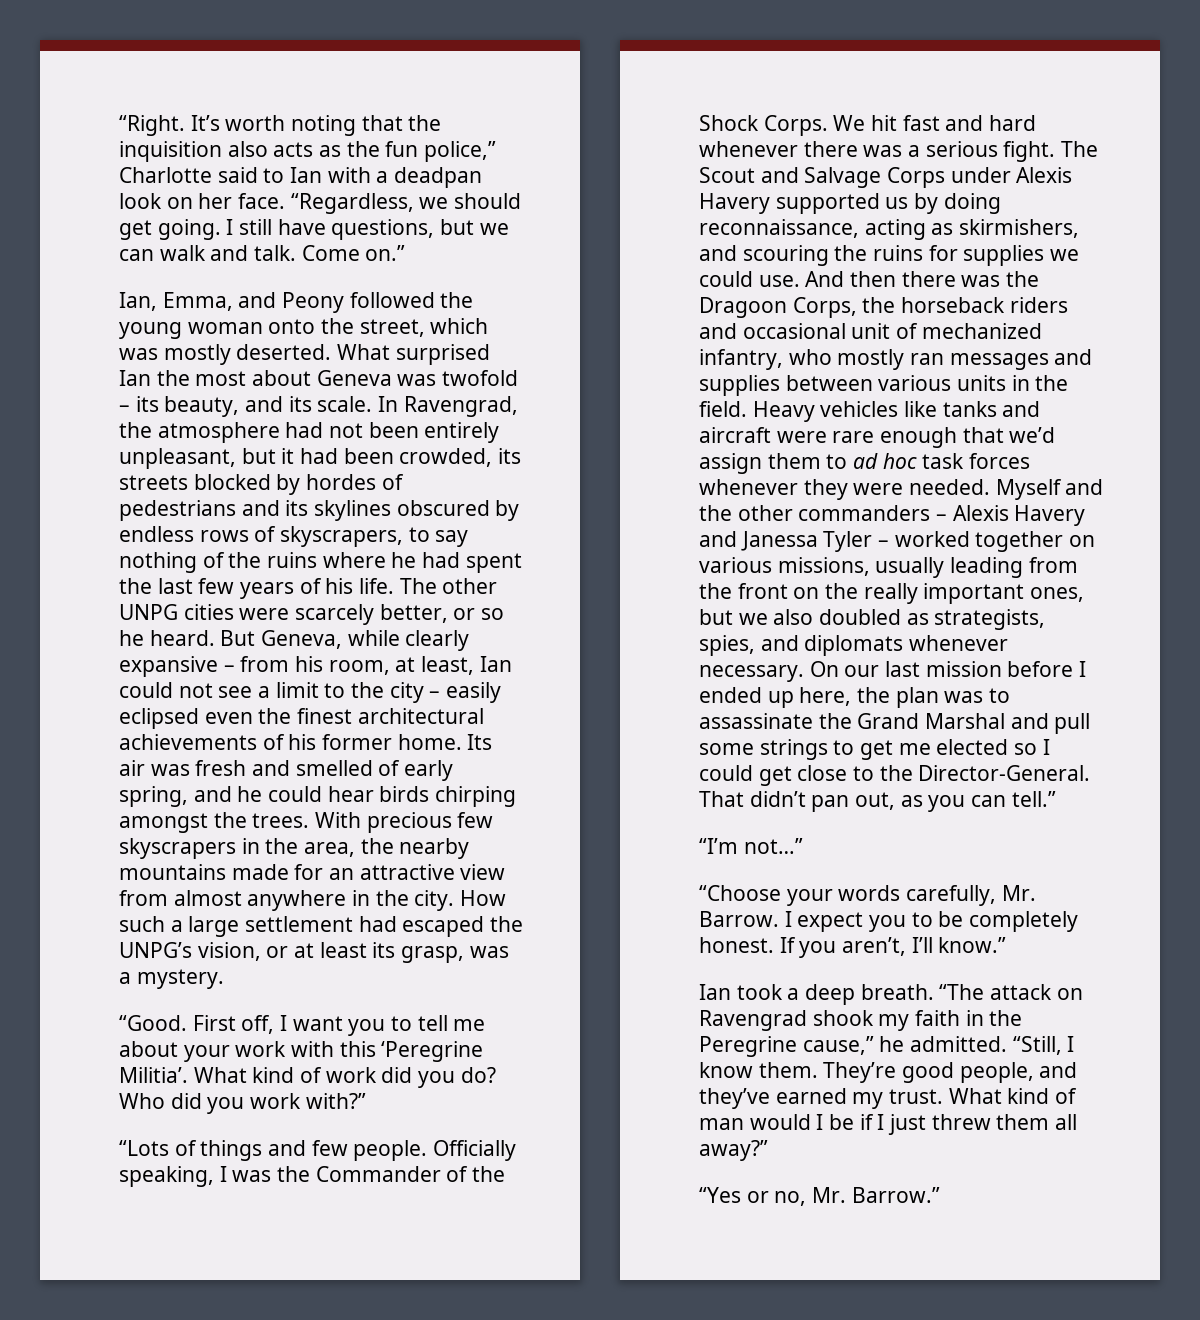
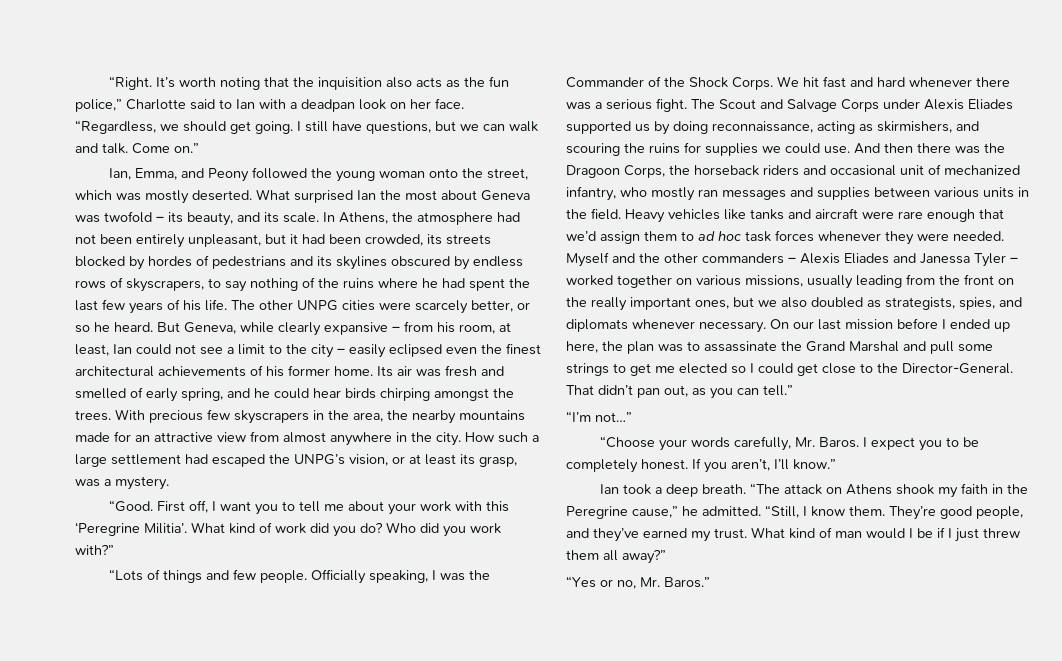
[403,396,518,417] Ravengrad, -> [339,212,388,224] Athens,
[699,193,770,214] Havery -> [968,99,1013,110] Eliades
[1014,505,1086,526] Havery -> [844,253,889,264] Eliades
[699,911,779,927] Barrow. -> [819,437,860,448] Baros.
[699,1010,807,1031] Ravengrad -> [846,484,893,495] Athens
[851,1187,940,1203] Barrow.” -> [664,577,710,588] Baros.”

